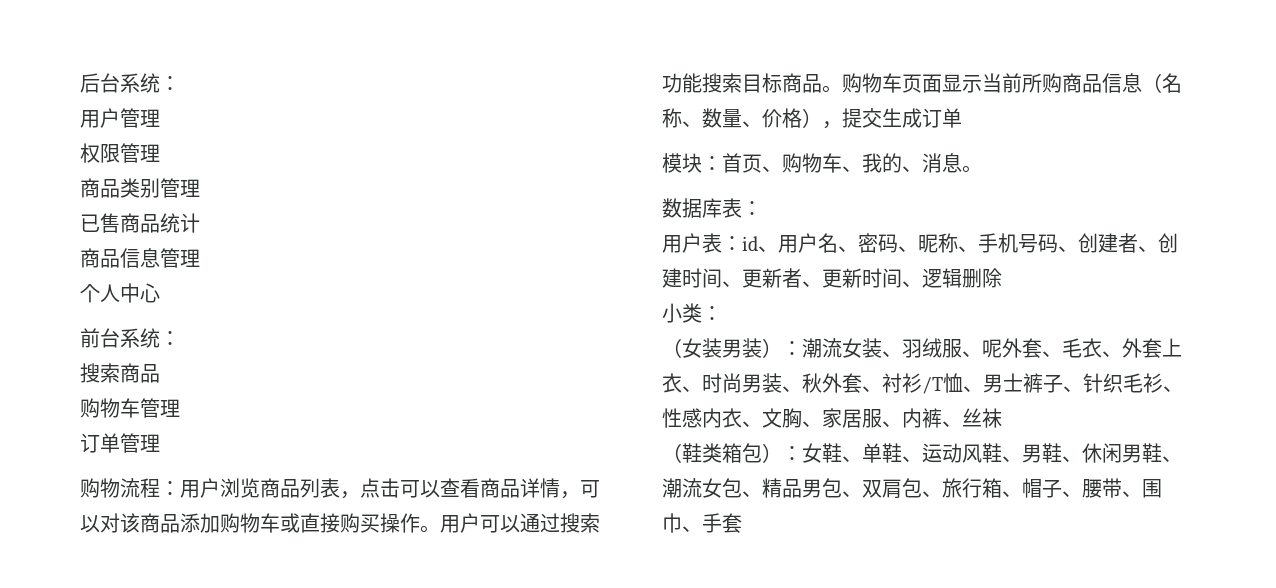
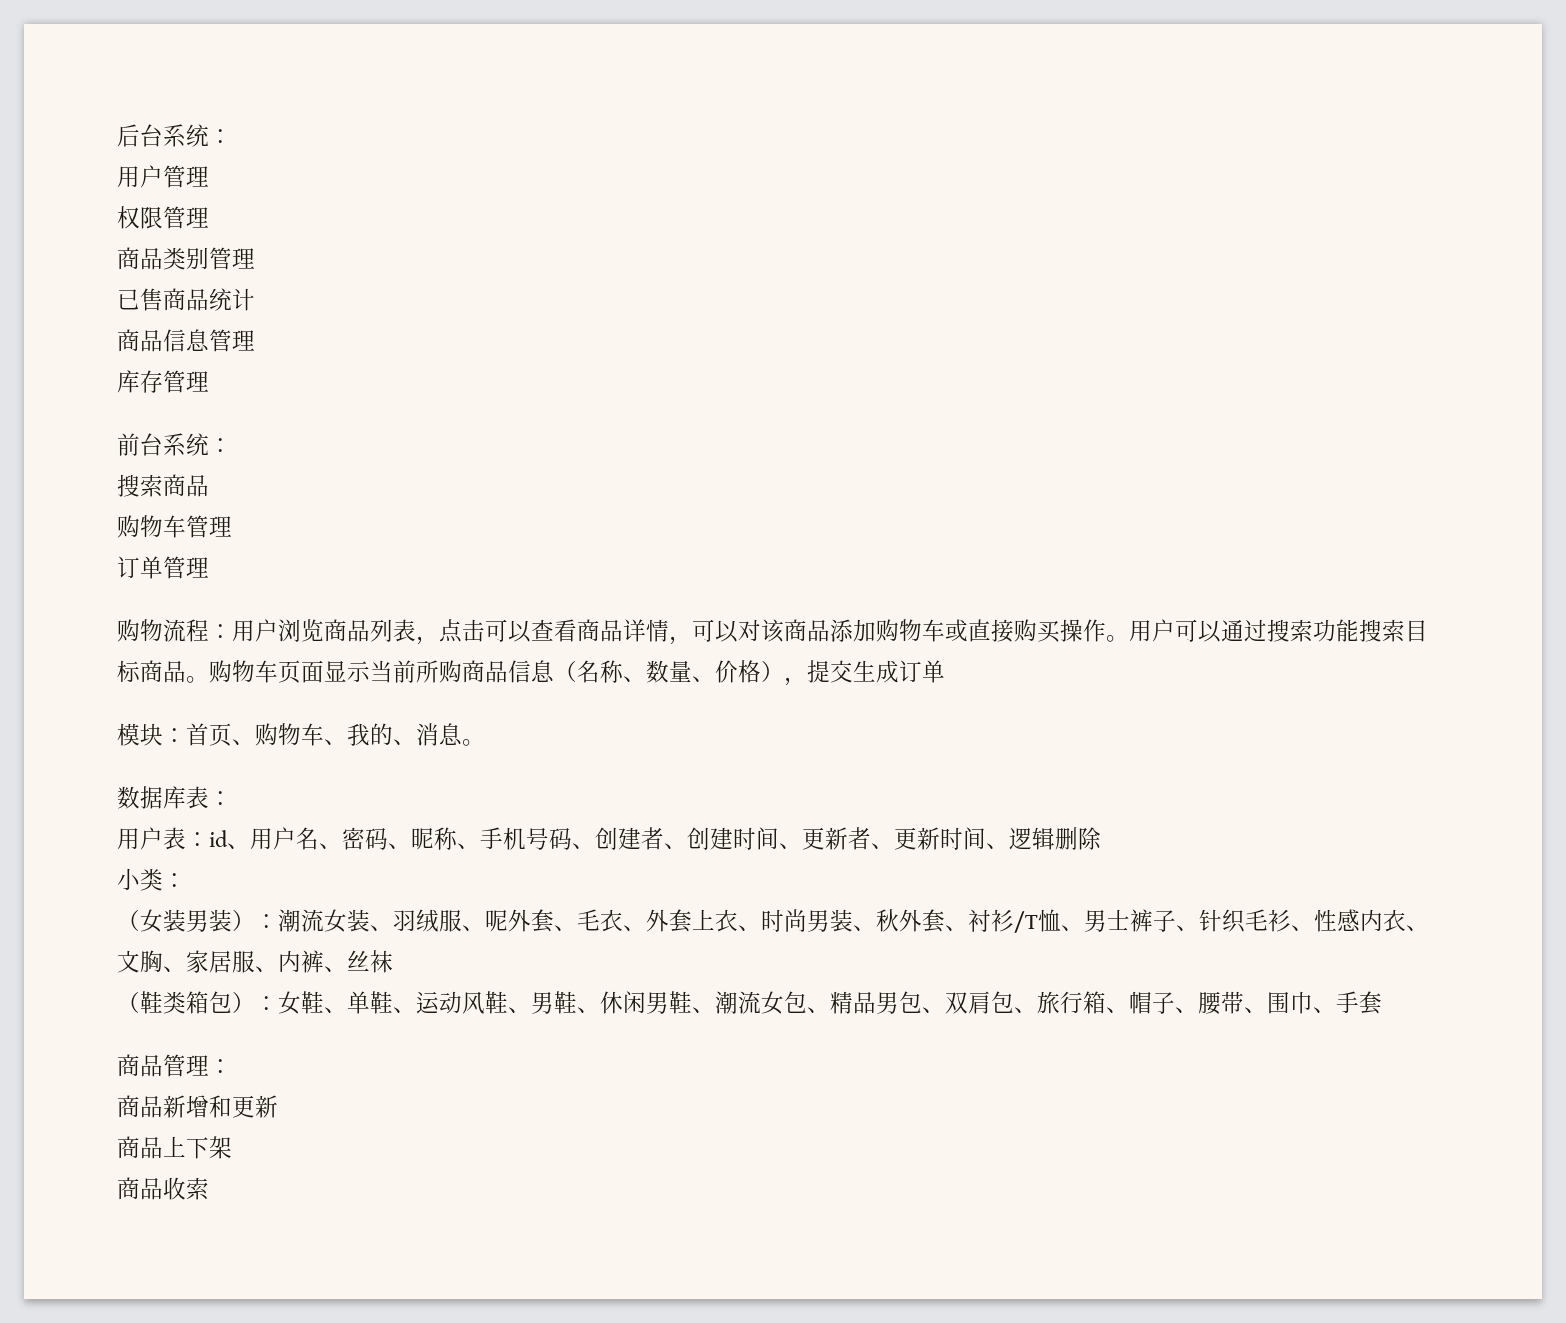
[80,283,160,303] 个人中心 -> [117,370,209,393] 库存管理
(742, 523) none -> [117,1054,232,1077] [117,1095,278,1118] [117,1136,232,1159] [117,1177,209,1200] // 商品管理： // 商品新增和更新 // 商品上下架 // 商品收索

